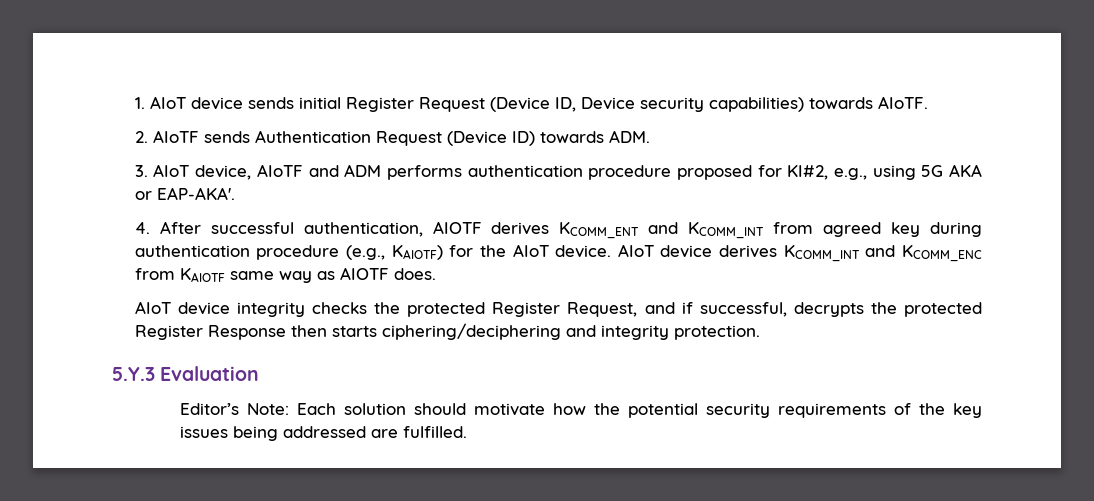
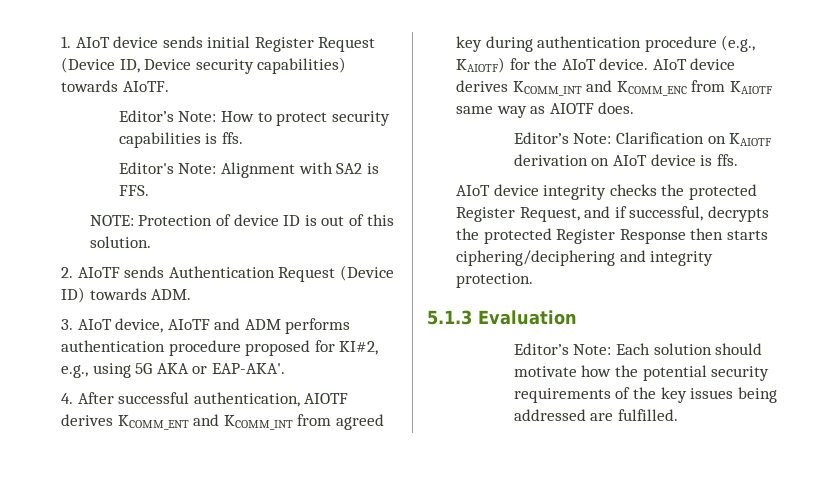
(928, 102) none -> [118,110,390,126] [118,132,243,148] [118,162,379,178] [118,185,149,196] [89,214,394,226] [89,236,151,248] // Editor’s Note: How to protect security capabilities is ffs. // Editor's Note: Alignment with SA2 is FFS. // NOTE: Protection of device ID is out of this solution.
(436, 274) none -> [513,132,772,146] [513,154,738,166] // Editor’s Note: Clarification on KAIOTF derivation on AIoT device is ffs.
[112,367,155,381] 5.Y.3 -> [427,310,472,325] 5.1.3

